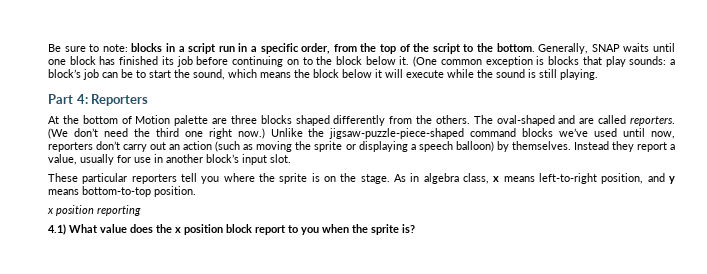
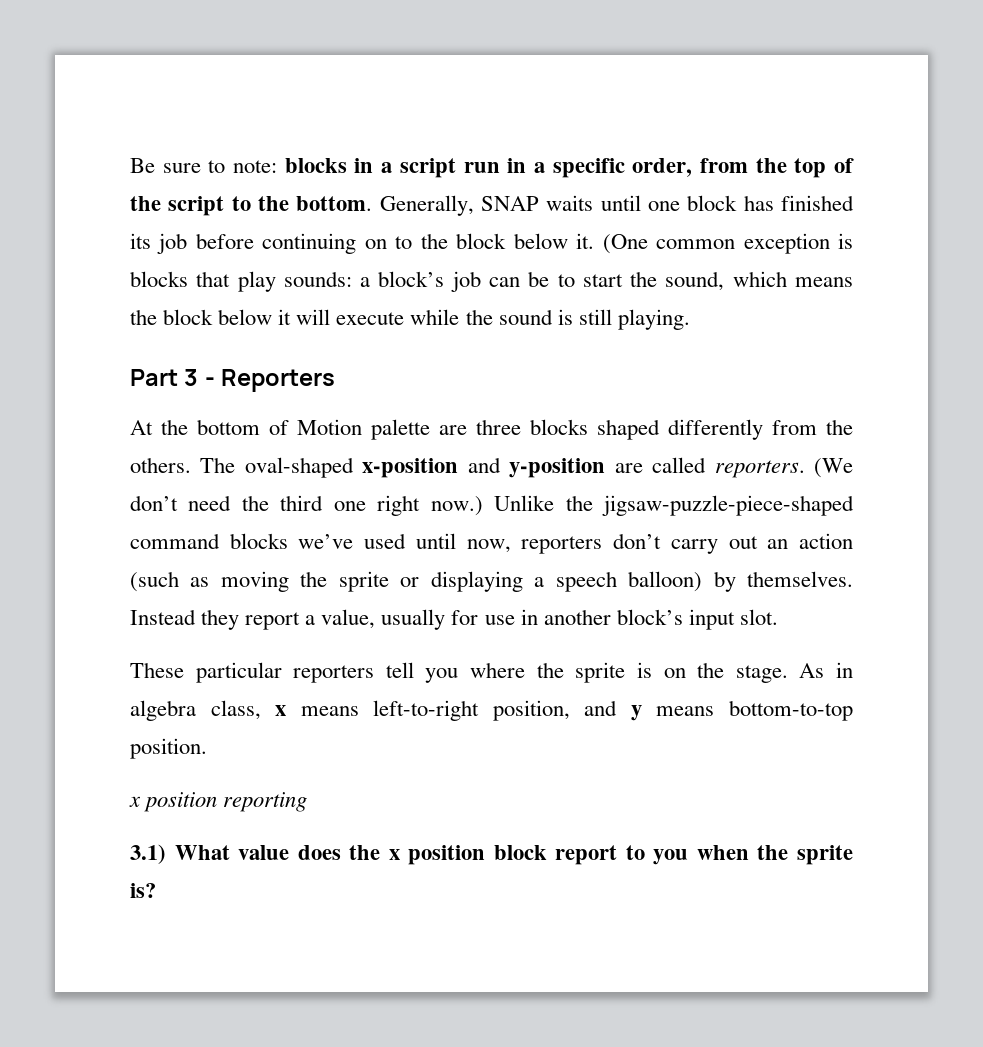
[76,94,88,104] 4: -> [184,369,215,386] 3 -
[558,115,576,124] and -> [362,457,606,478] x-position and y-position
[48,224,66,235] 4.1) -> [130,844,166,864] 3.1)

